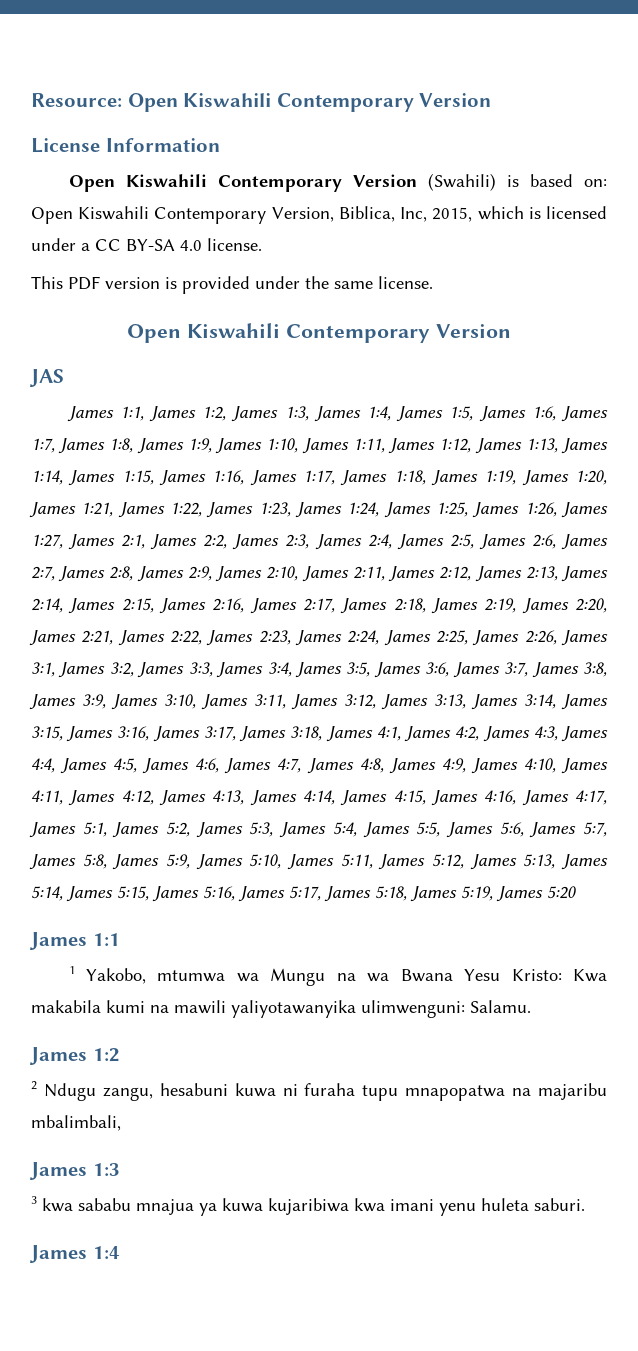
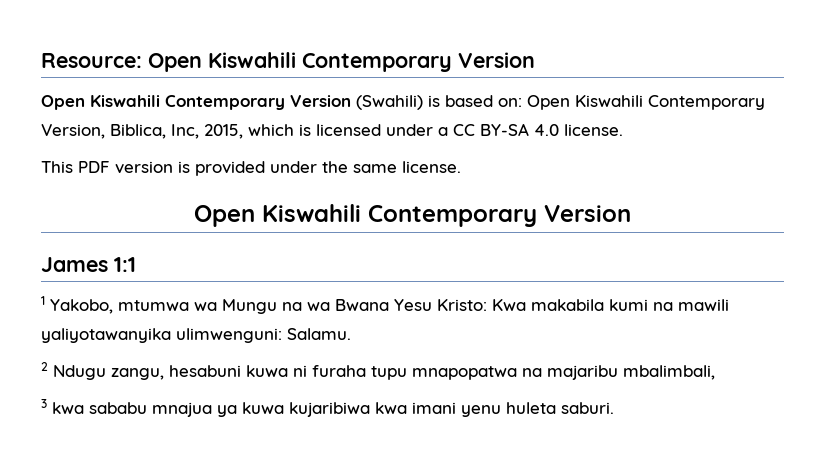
[31,138,220,153] // License Information -> (535, 60) none
[29,369,64,387] [66,406,608,422] [31,438,608,454] [31,470,607,486] [29,502,608,518] [31,534,609,550] [31,566,608,582] [31,598,607,614] [29,630,608,646] [31,662,608,678] [29,694,608,710] [31,726,608,742] [31,758,609,774] [31,790,607,806] [29,822,607,838] [29,854,609,870] [31,886,576,902] // JAS // James 1:1, James 1:2, James 1:3, James 1:4, James 1:5, James 1:6, James 1:7, James 1:8, James 1:9, James 1:10, James 1:11, James 1:12, James 1:13, James 1:14, James 1:15, James 1:16, James 1:17, James 1:18, James 1:19, James 1:20, James 1:21, James 1:22, James 1:23, James 1:24, James 1:25, James 1:26, James 1:27, James 2:1, James 2:2, James 2:3, James 2:4, James 2:5, James 2:6, James 2:7, James 2:8, James 2:9, James 2:10, James 2:11, James 2:12, James 2:13, James 2:14, James 2:15, James 2:16, James 2:17, James 2:18, James 2:19, James 2:20, James 2:21, James 2:22, James 2:23, James 2:24, James 2:25, James 2:26, James 3:1, James 3:2, James 3:3, James 3:4, James 3:5, James 3:6, James 3:7, James 3:8, James 3:9, James 3:10, James 3:11, James 3:12, James 3:13, James 3:14, James 3:15, James 3:16, James 3:17, James 3:18, James 4:1, James 4:2, James 4:3, James 4:4, James 4:5, James 4:6, James 4:7, James 4:8, James 4:9, James 4:10, James 4:11, James 4:12, James 4:13, James 4:14, James 4:15, James 4:16, James 4:17, James 5:1, James 5:2, James 5:3, James 5:4, James 5:5, James 5:6, James 5:7, James 5:8, James 5:9, James 5:10, James 5:11, James 5:12, James 5:13, James 5:14, James 5:15, James 5:16, James 5:17, James 5:18, James 5:19, James 5:20 -> (631, 213) none
[29,1047,120,1065] // James 1:2 -> (351, 334) none
[29,1162,120,1180] // James 1:3 -> (715, 372) none
[29,1245,120,1263] // James 1:4 -> (614, 408) none

